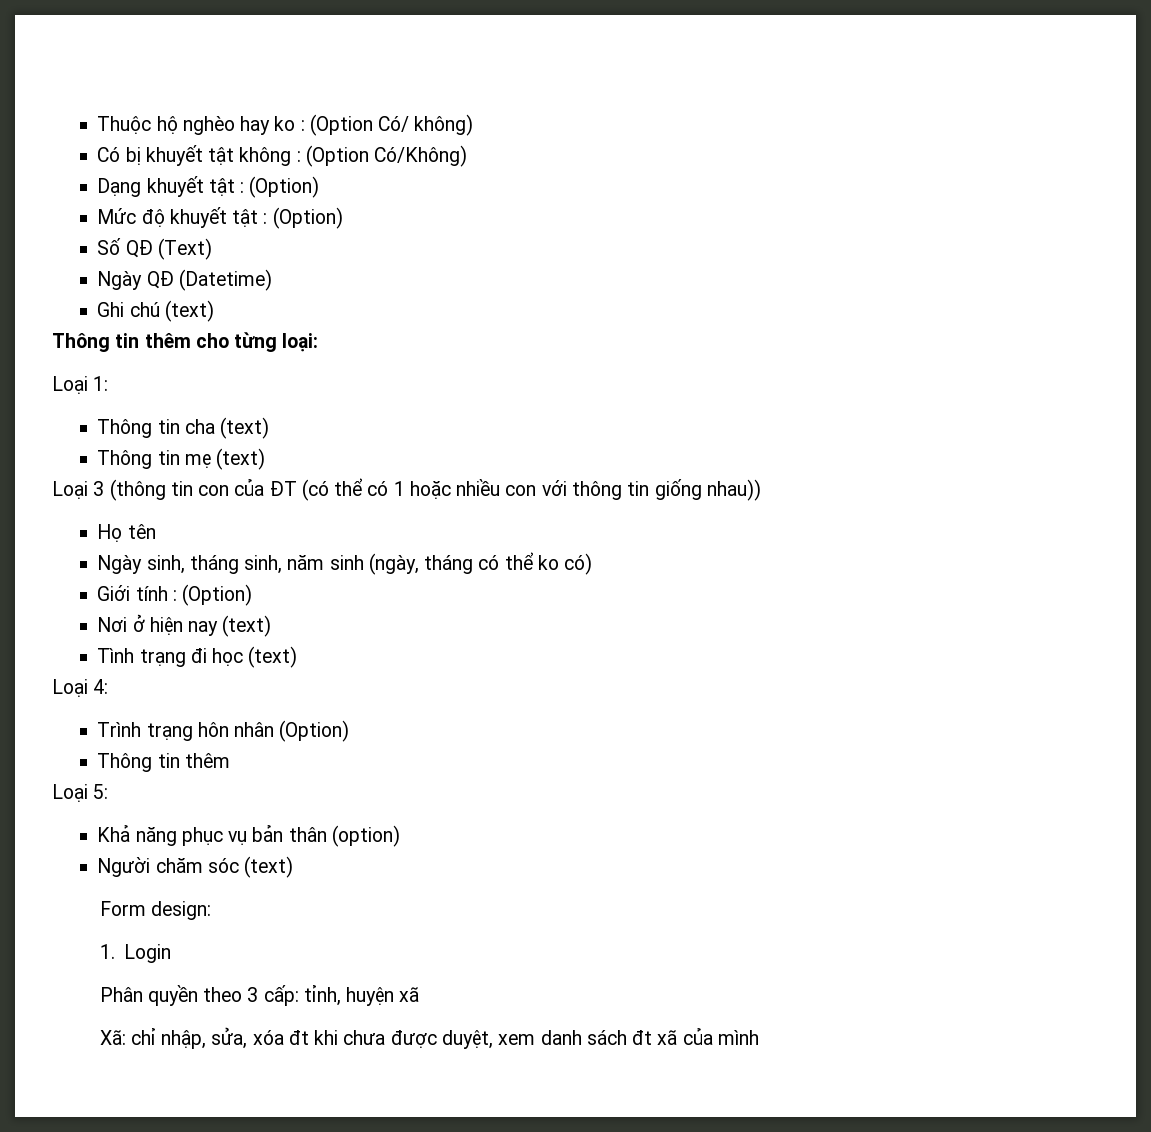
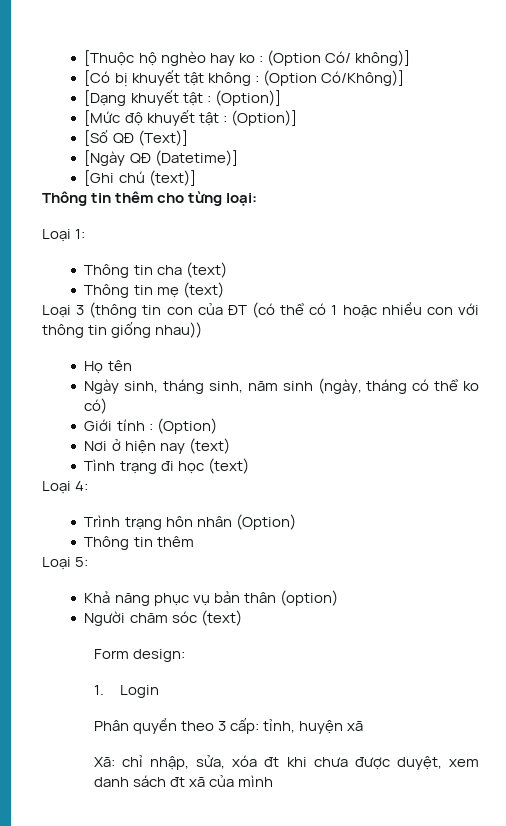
[97,116,152,134] Thuộc -> [84,50,135,66] [Thuộc
[414,114,474,136] [97,147,121,162] không) // Có -> [354,50,410,66] [84,70,111,86] không)] // [Có
[374,145,468,167] [97,176,320,198] [97,208,137,224] Có/Không) // Dạng khuyết tật : (Option) // Mức -> [320,70,404,86] [84,90,281,106] [84,110,121,126] Có/Không)] // [Dạng khuyết tật : (Option)] // [Mức
[272,207,343,229] [97,238,212,260] [97,269,272,291] [97,300,214,322] (Option) // Số QĐ (Text) // Ngày QĐ (Datetime) // Ghi chú (text) -> [230,110,297,126] [84,130,188,146] [84,150,238,166] [84,170,196,186] (Option)] // [Số QĐ (Text)] // [Ngày QĐ (Datetime)] // [Ghi chú (text)]

